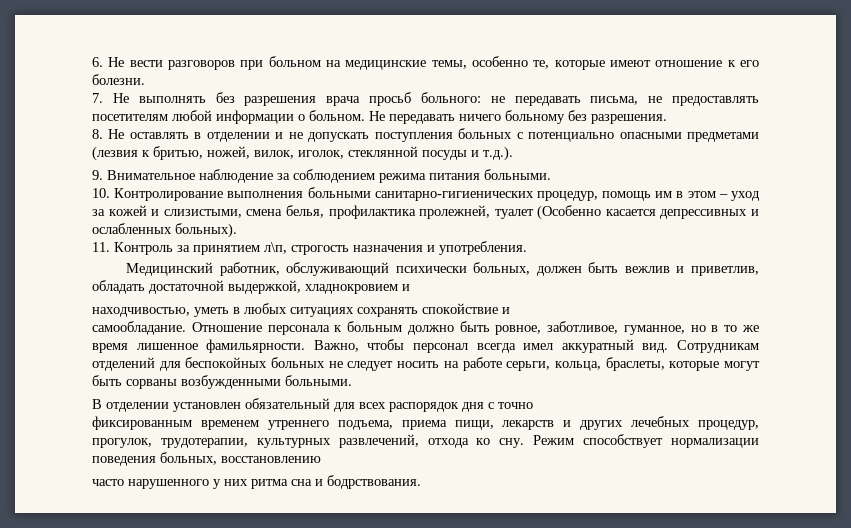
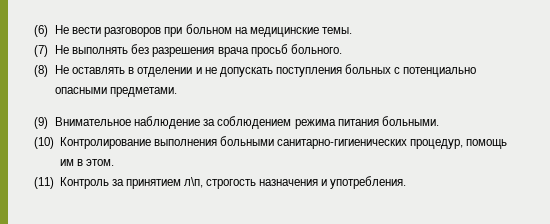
[92,57,103,67] 6. -> [34,25,48,37] (6)
[431,56,760,70] [92,74,145,85] [92,93,103,103] темы, особенно те, которые имеют отношение к его болезни. // 7. -> [321,27,352,34] [34,45,48,57] темы. // (7)
[420,92,759,106] [92,110,667,124] [92,129,103,139] больного: не передавать письма, не предоставлять посетителям любой информации о больном. Не передавать ничего больному без разрешения. // 8. -> [290,44,342,54] [34,65,48,77] больного. // (8)
[687,132,759,142] [92,146,513,161] [92,170,103,180] предметами (лезвия к бритью, ножей, вилок, иголок, стеклянной посуды и т.д.). // 9. -> [110,87,178,97] [34,117,48,129] предметами. // (9)
[92,188,110,198] 10. -> [34,137,54,149] (10)
[687,191,760,201] [92,205,759,220] [92,223,237,238] [92,242,110,252] этом – уход за кожей и слизистыми, смена белья, профилактика пролежней, туалет (Особенно касается депрессивных и ослабленных больных). // 11. -> [85,159,114,166] [34,177,54,189] этом. // (11)
[126,262,760,276] [92,280,410,294] [92,303,510,317] [92,321,759,335] [92,339,760,353] [92,357,760,371] [92,375,352,389] [92,398,533,412] [92,416,759,430] [92,434,760,448] [92,452,321,466] [92,475,421,489] // Медицинский работник, обслуживающий психически больных, должен быть вежлив и приветлив, обладать достаточной выдержкой, хладнокровием и // находчивостью, уметь в любых ситуациях сохранять спокойствие и // самообладание. Отношение персонала к больным должно быть ровное, заботливое, гуманное, но в то же время лишенное фамильярности. Важно, чтобы персонал всегда имел аккуратный вид. Сотрудникам отделений для беспокойных больных не следует носить на работе серьги, кольца, браслеты, которые могут быть сорваны возбужденными больными. // В отделении установлен обязательный для всех распорядок дня с точно // фиксированным временем утреннего подъема, приема пищи, лекарств и других лечебных процедур, прогулок, трудотерапии, культурных развлечений, отхода ко сну. Режим способствует нормализации поведения больных, восстановлению // часто нарушенного у них ритма сна и бодрствования. -> (407, 182) none

